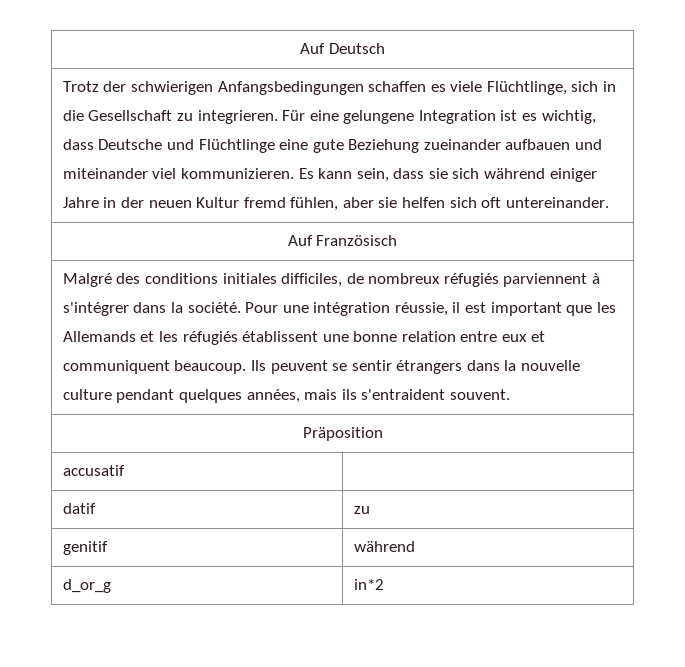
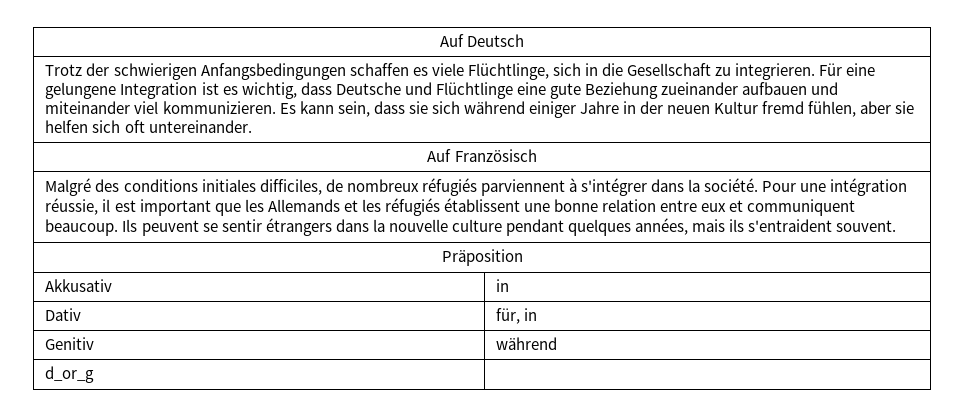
[62,465,125,476] [62,503,96,514] [353,506,370,514] [62,541,108,555] accusatif | // datif | zu // genitif -> [45,279,113,292] [496,279,510,292] [45,308,82,321] [496,308,538,324] [45,337,95,350] Akkusativ | in // Dativ | für, in // Genitiv
[353,579,384,590] in*2 -> (95, 374) none

